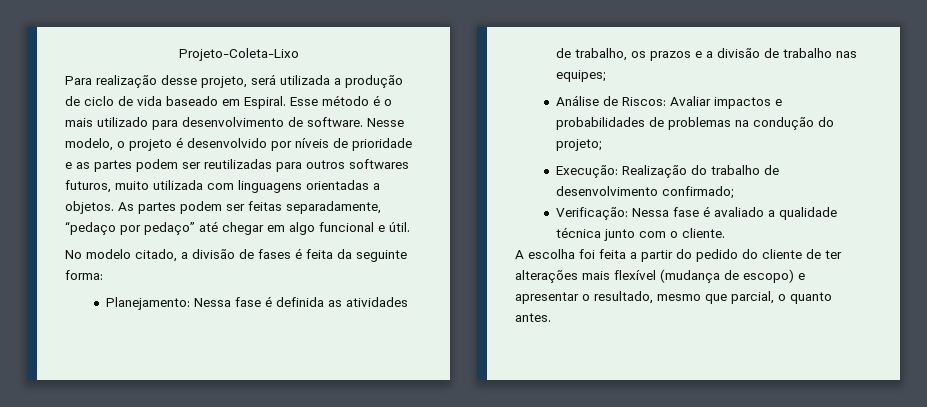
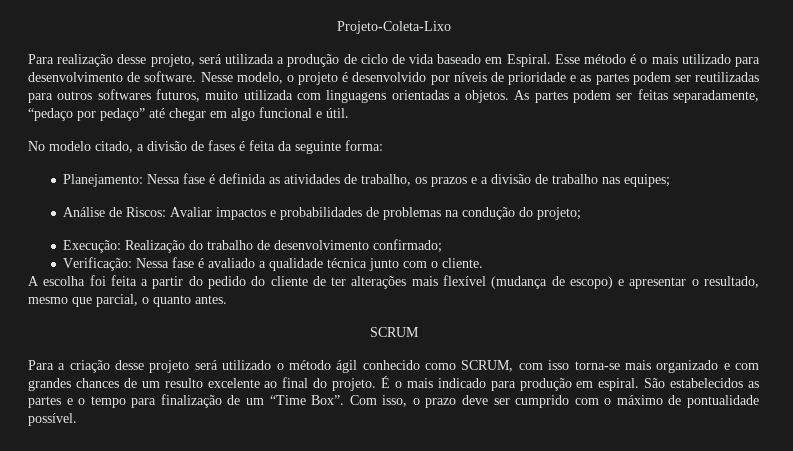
(551, 317) none -> [369,327,419,337] [28,360,759,373] [28,376,759,391] [28,394,759,408] [28,413,77,426] // SCRUM // Para a criação desse projeto será utilizado o método ágil conhecido como SCRUM, com isso torna-se mais organizado e com grandes chances de um resulto excelente ao final do projeto. É o mais indicado para produção em espiral. São estabelecidos as partes e o tempo para finalização de um “Time Box”. Com isso, o prazo deve ser cumprido com o máximo de pontualidade possível.

